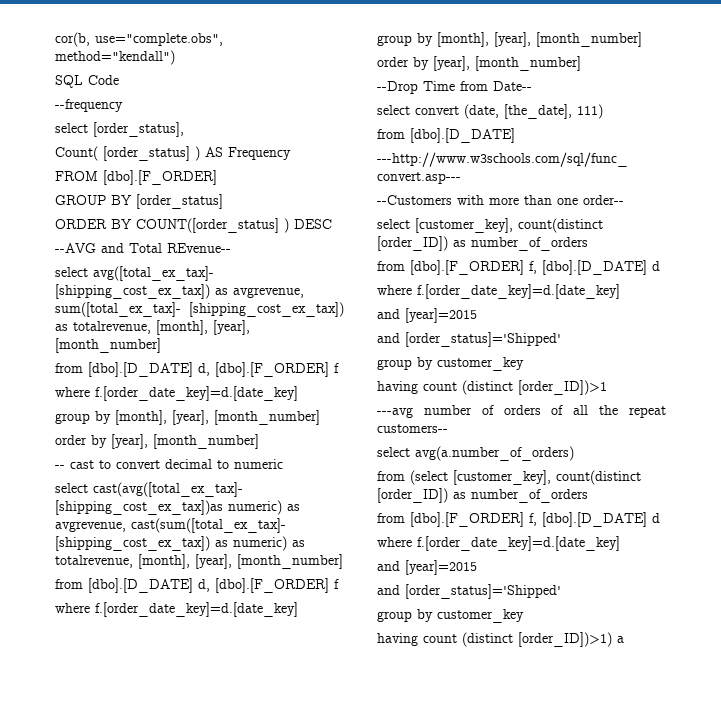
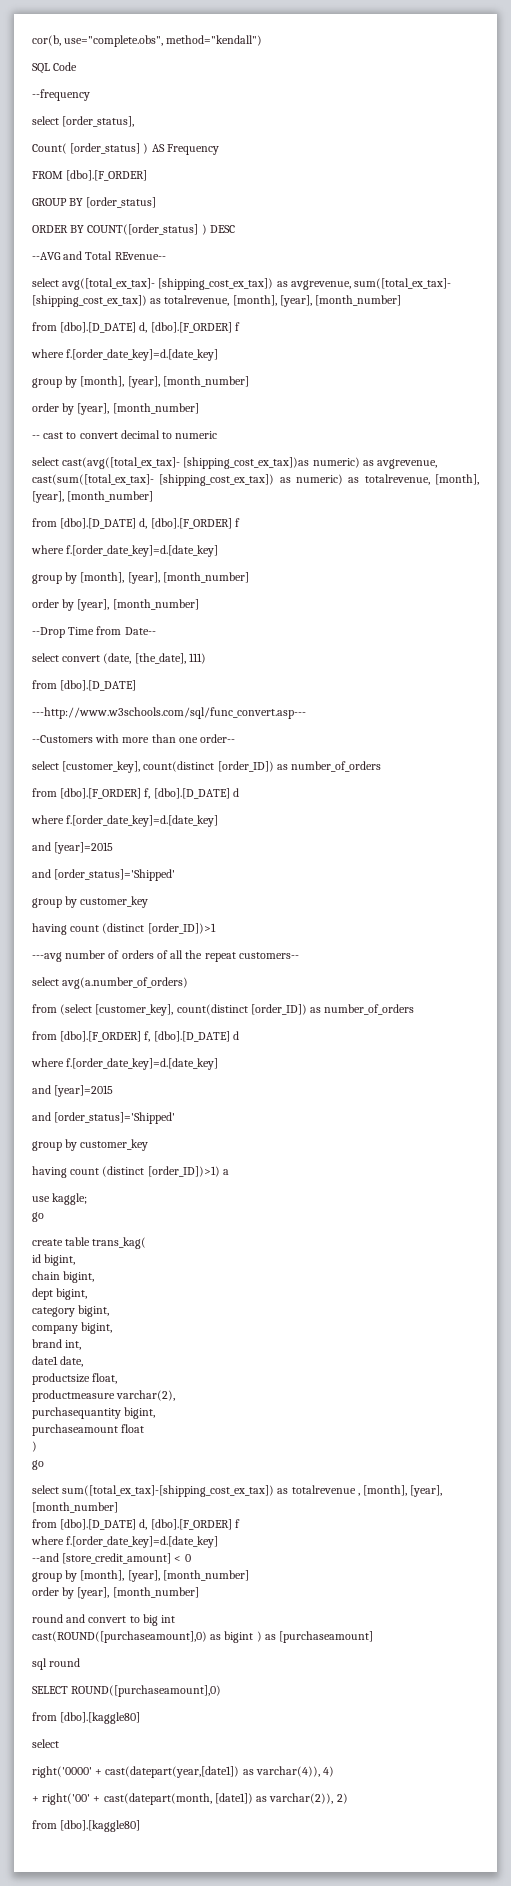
(624, 639) none -> [32,1193,88,1205] [32,1212,44,1222] [32,1237,147,1249] [32,1254,76,1266] [32,1271,95,1283] [32,1288,88,1300] [32,1305,110,1317] [32,1322,113,1334] [32,1339,82,1350] [32,1356,84,1367] [32,1373,118,1385] [32,1390,176,1402] [32,1407,156,1419] [32,1424,145,1436] [32,1441,37,1452] [32,1460,44,1470] [32,1485,443,1497] [32,1502,118,1513] [32,1519,240,1530] [31,1536,219,1548] [32,1553,191,1564] [32,1570,249,1582] [32,1587,199,1599] [32,1614,176,1626] [32,1631,374,1643] [32,1658,81,1670] [32,1685,222,1697] [32,1712,141,1724] [32,1739,59,1748] [32,1766,335,1778] [32,1793,348,1805] [32,1820,141,1832] // use kaggle; // go // create table trans_kag( // id bigint, // chain bigint, // dept bigint, // category bigint, // company bigint, // brand int, // date1 date, // productsize float, // productmeasure varchar(2), // purchasequantity bigint, // purchaseamount float // ) // go // select sum([total_ex_tax]-[shipping_cost_ex_tax]) as totalrevenue , [month], [year], [month_number] // from [dbo].[D_DATE] d, [dbo].[F_ORDER] f // where f.[order_date_key]=d.[date_key] // --and [store_credit_amount] < 0 // group by [month], [year], [month_number] // order by [year], [month_number] // round and convert to big int // cast(ROUND([purchaseamount],0) as bigint ) as [purchaseamount] // sql round // SELECT ROUND([purchaseamount],0) // from [dbo].[kaggle80] // select // right('0000' + cast(datepart(year,[date1]) as varchar(4)), 4) // + right('00' + cast(datepart(month, [date1]) as varchar(2)), 2) // from [dbo].[kaggle80]

